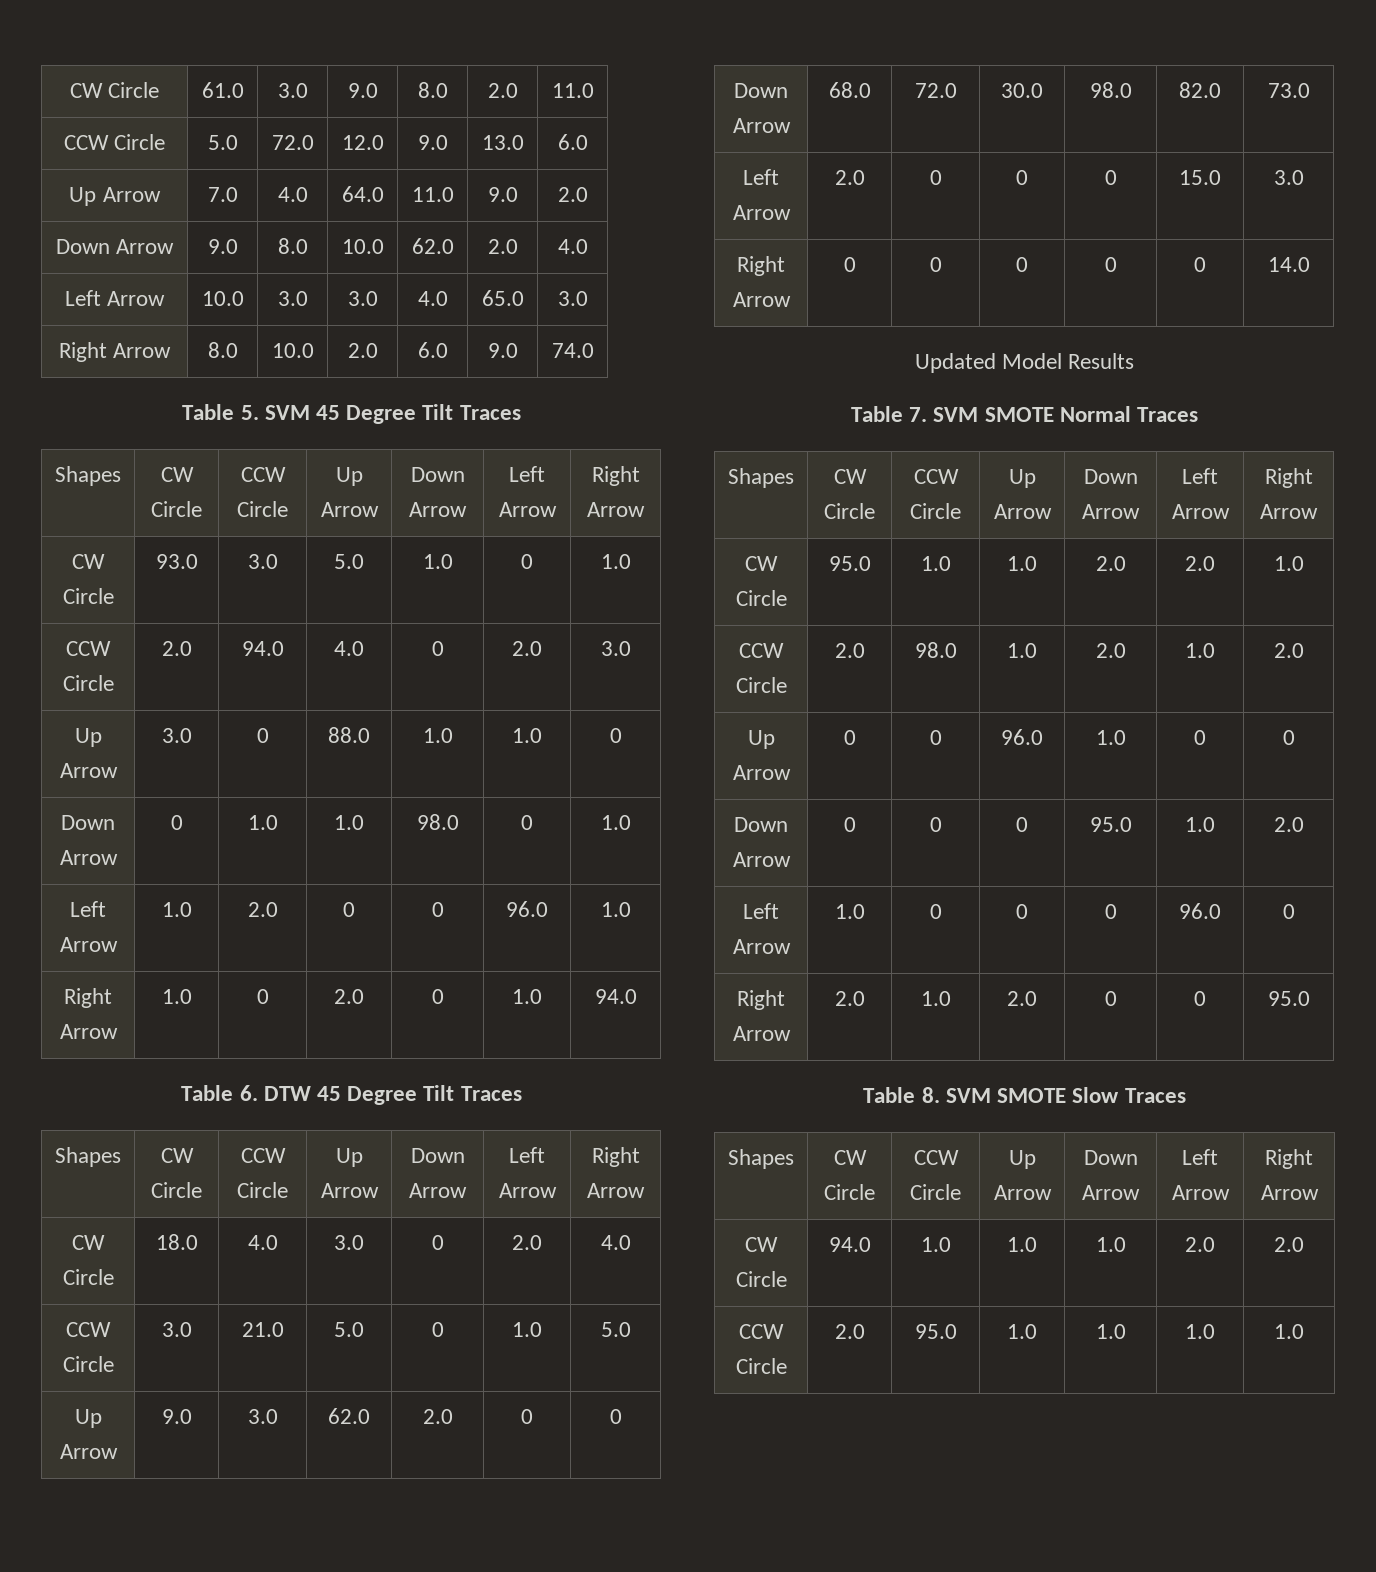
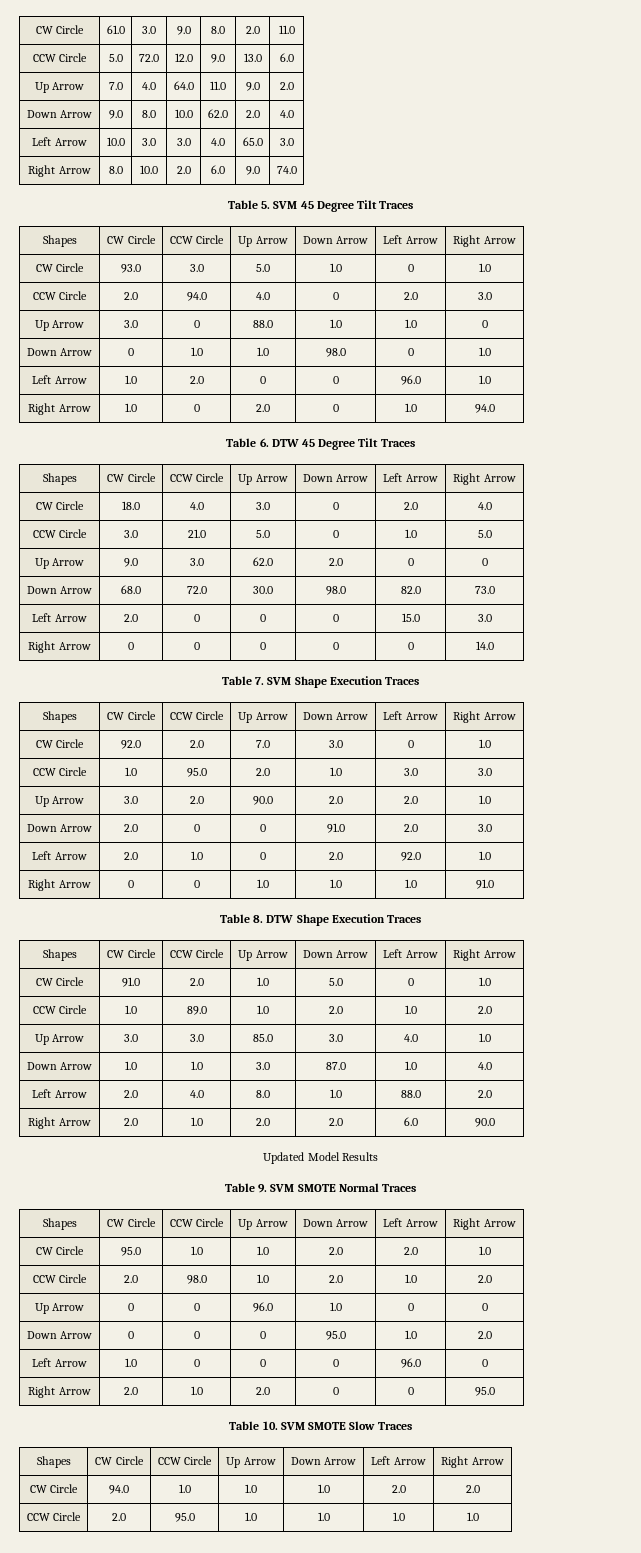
(1310, 264) none -> [221,676,420,688] [42,711,77,723] [107,711,156,720] [169,711,225,720] [238,712,288,723] [302,712,369,720] [383,711,438,720] [453,711,516,723] [35,739,85,748] [121,740,141,749] [189,740,204,748] [256,740,270,748] [328,740,343,748] [407,740,414,748] [478,739,491,748] [32,767,88,776] [125,767,137,776] [186,768,207,777] [256,768,270,776] [329,767,342,776] [403,768,418,776] [477,768,492,776] [34,796,85,807] [124,796,138,804] [189,796,204,804] [253,796,273,805] [328,796,343,804] [403,796,418,804] [478,795,491,804] [26,824,93,832] [124,824,138,832] [193,824,200,832] [260,824,266,832] [326,823,345,833] [403,824,418,832] [477,824,492,832] [32,851,87,860] [124,852,138,860] [190,851,203,860] [260,852,266,860] [328,852,343,860] [400,852,421,861] [478,851,491,860] [28,879,91,891] [128,880,134,888] [193,880,200,888] [257,879,269,888] [329,879,342,888] [404,879,417,888] [475,879,494,889] [219,914,422,926] [42,949,77,961] [107,949,156,958] [169,949,225,958] [238,950,288,961] [302,950,369,958] [383,949,438,958] [453,949,516,961] [35,977,85,986] [122,977,140,987] [189,978,204,986] [257,977,269,986] [328,978,343,986] [407,978,414,986] [478,977,491,986] [32,1005,88,1014] [125,1005,137,1014] [186,1006,207,1015] [257,1005,269,1014] [328,1006,343,1014] [404,1005,417,1014] [477,1006,492,1014] [34,1034,85,1045] [124,1034,138,1042] [189,1034,204,1042] [253,1034,273,1042] [328,1034,343,1042] [403,1034,418,1042] [478,1033,491,1042] [26,1062,93,1070] [125,1061,137,1070] [190,1061,203,1070] [256,1062,270,1070] [325,1062,346,1070] [404,1061,417,1070] [477,1062,492,1070] [32,1089,87,1098] [124,1090,138,1098] [189,1090,204,1098] [256,1090,270,1098] [329,1089,342,1098] [400,1090,421,1098] [477,1090,492,1098] [28,1117,91,1129] [124,1118,138,1126] [190,1117,203,1126] [256,1118,270,1126] [328,1118,343,1126] [403,1117,418,1126] [474,1118,495,1127] // Table 7. SVM Shape Execution Traces // Shapes | CW Circle | CCW Circle | Up Arrow | Down Arrow | Left Arrow | Right Arrow // CW Circle | 92.0 | 2.0 | 7.0 | 3.0 | 0 | 1.0 // CCW Circle | 1.0 | 95.0 | 2.0 | 1.0 | 3.0 | 3.0 // Up Arrow | 3.0 | 2.0 | 90.0 | 2.0 | 2.0 | 1.0 // Down Arrow | 2.0 | 0 | 0 | 91.0 | 2.0 | 3.0 // Left Arrow | 2.0 | 1.0 | 0 | 2.0 | 92.0 | 1.0 // Right Arrow | 0 | 0 | 1.0 | 1.0 | 1.0 | 91.0 // Table 8. DTW Shape Execution Traces // Shapes | CW Circle | CCW Circle | Up Arrow | Down Arrow | Left Arrow | Right Arrow // CW Circle | 91.0 | 2.0 | 1.0 | 5.0 | 0 | 1.0 // CCW Circle | 1.0 | 89.0 | 1.0 | 2.0 | 1.0 | 2.0 // Up Arrow | 3.0 | 3.0 | 85.0 | 3.0 | 4.0 | 1.0 // Down Arrow | 1.0 | 1.0 | 3.0 | 87.0 | 1.0 | 4.0 // Left Arrow | 2.0 | 4.0 | 8.0 | 1.0 | 88.0 | 2.0 // Right Arrow | 2.0 | 1.0 | 2.0 | 2.0 | 6.0 | 90.0
[909,407,928,422] 7. -> [258,1184,268,1193] 9.
[921,1087,940,1103] 8. -> [262,1421,278,1430] 10.

